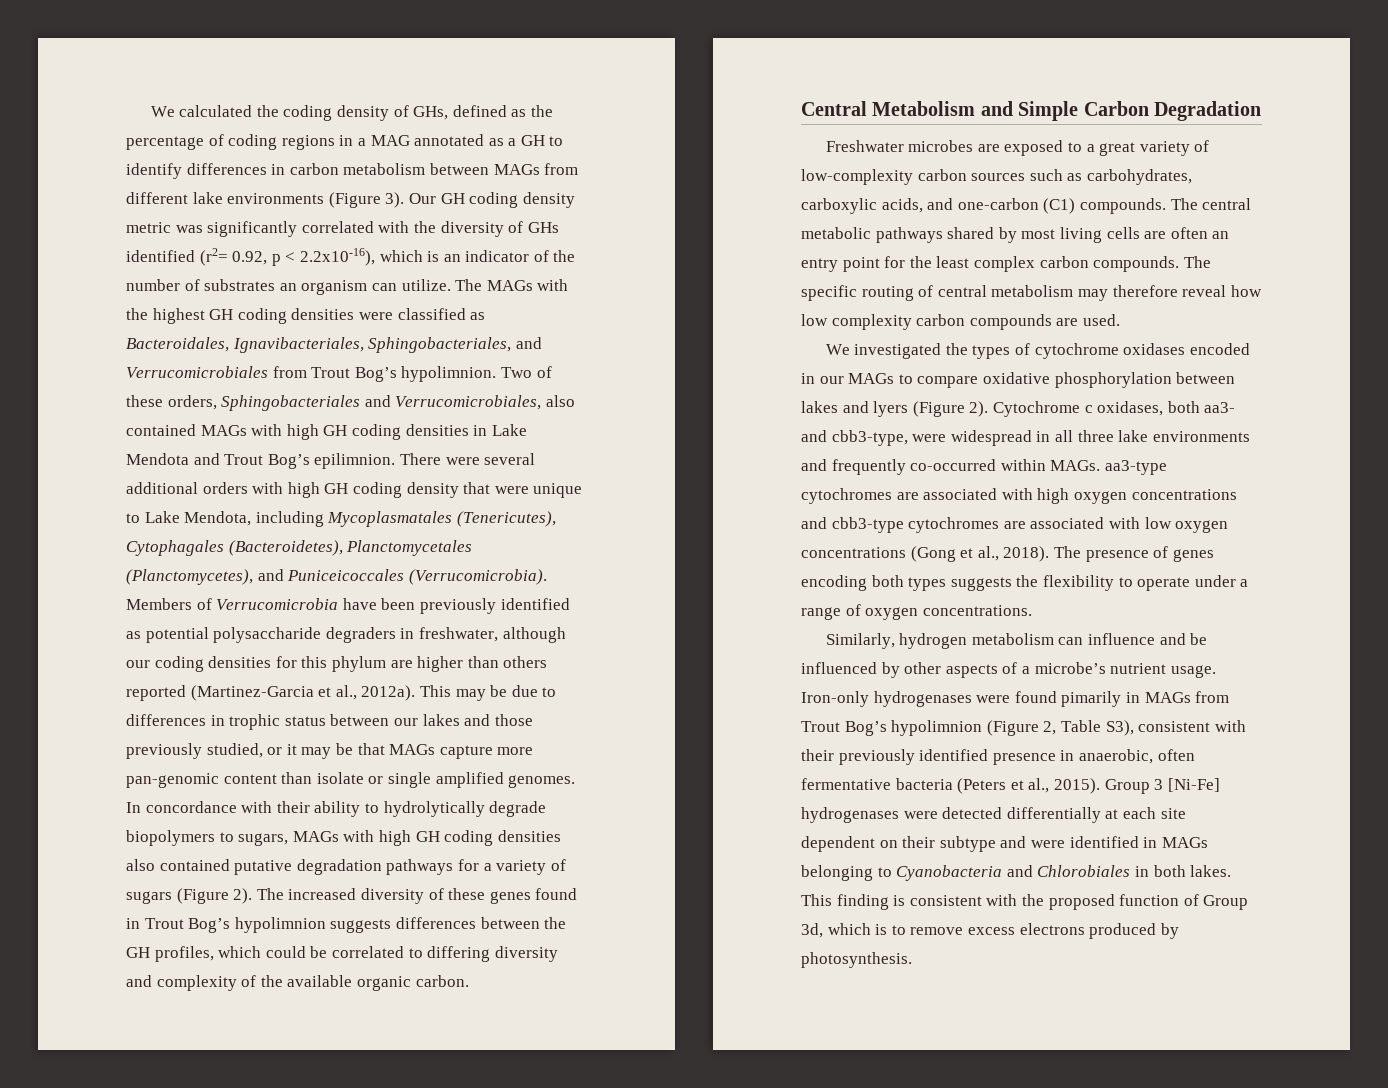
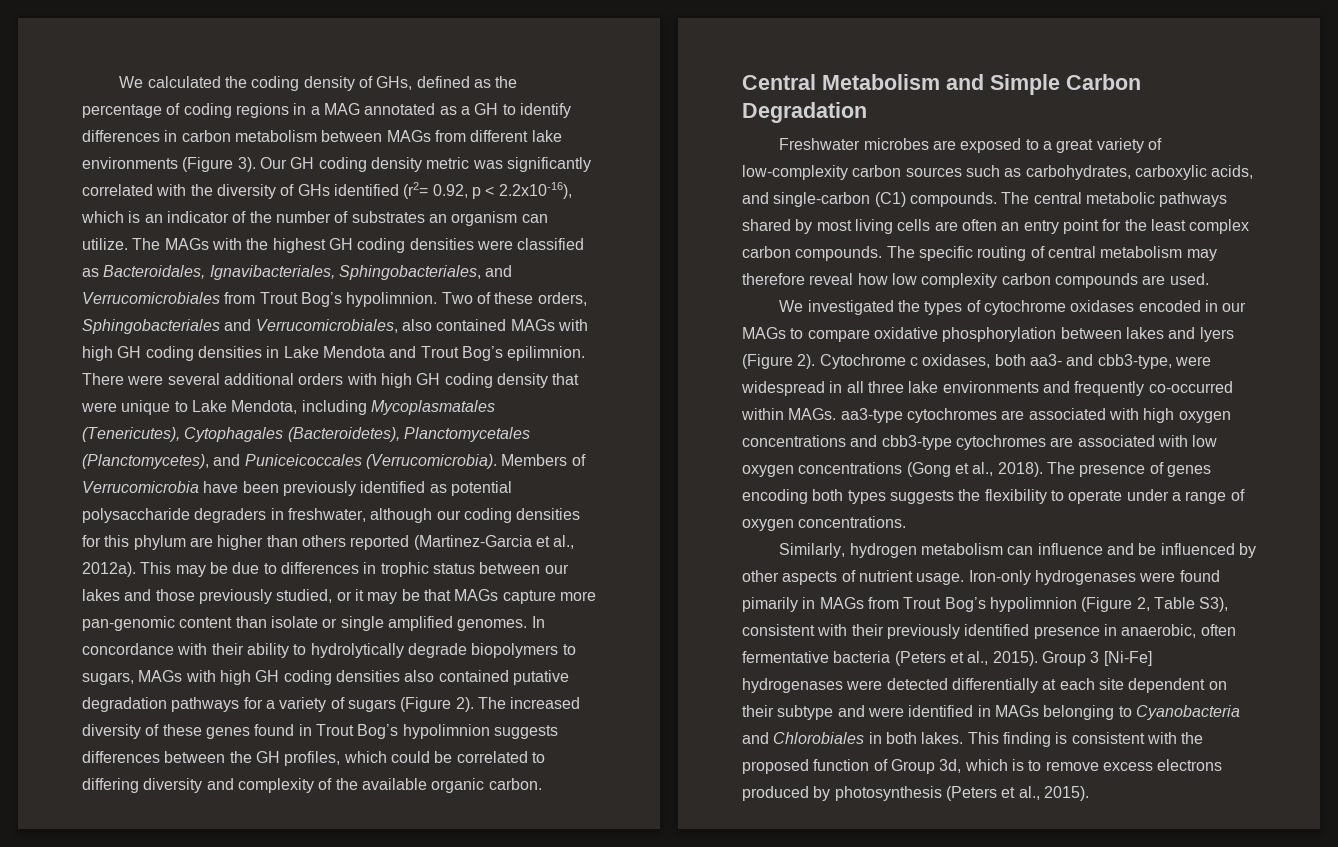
[957,198,1039,210] one-carbon -> [773,192,871,207] single-carbon
[1021,662,1106,674] a microbe’s -> (856, 576) none
[801,952,912,968] photosynthesis. -> [834,786,1089,801] photosynthesis (Peters et al., 2015).

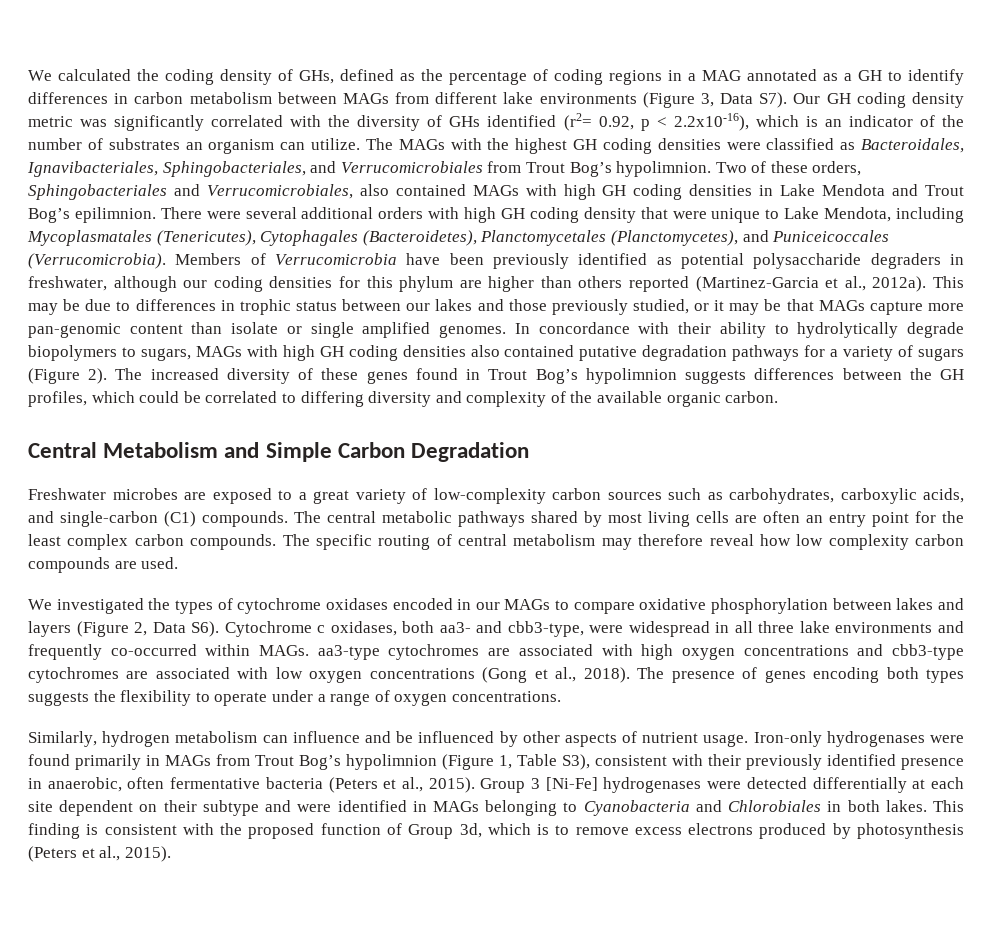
[237,157,256,172] 3). -> [700,92,788,108] 3, Data S7).
[1199,327,1234,342] [742,354,816,369] lyers (Figure 2). -> [28,621,220,637] layers (Figure 2, Data S6).
[742,597,798,612] pimarily -> [75,754,141,770] primarily
[1136,597,1150,611] 2, -> [499,755,512,769] 1,

